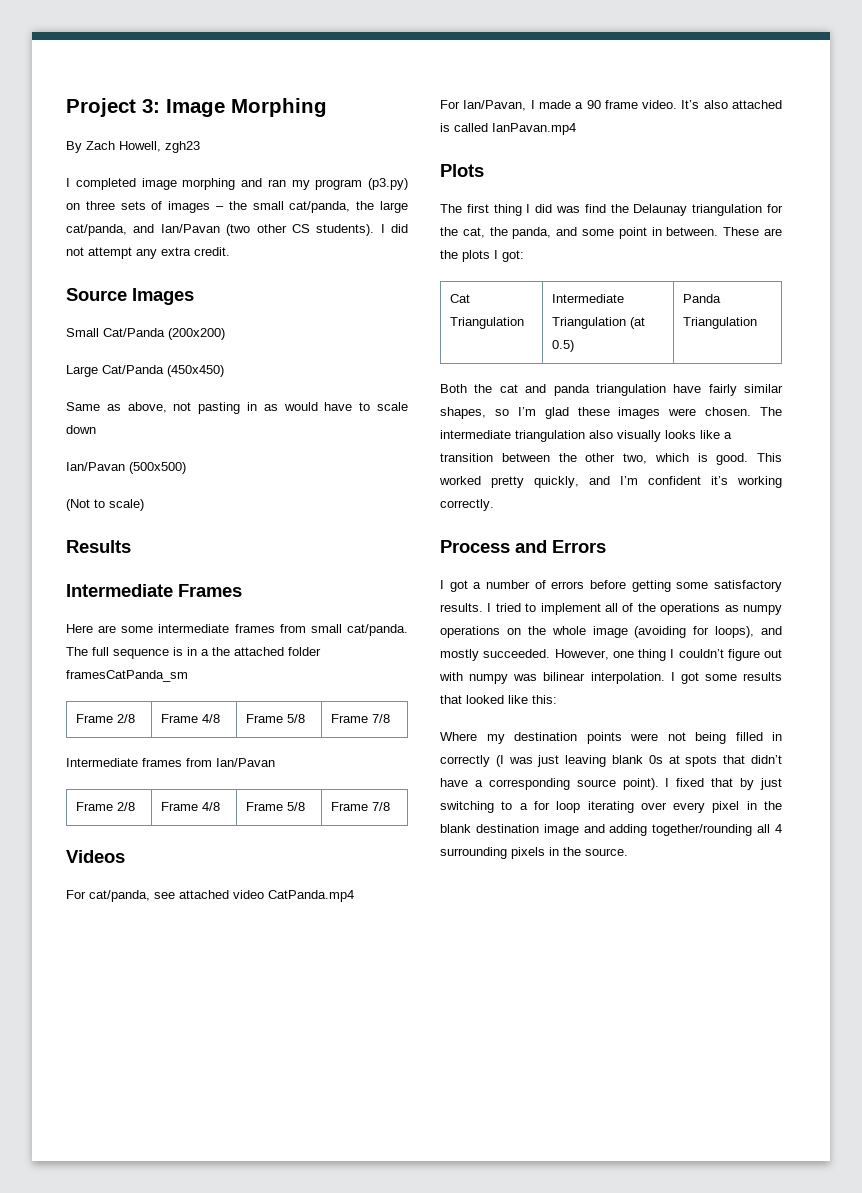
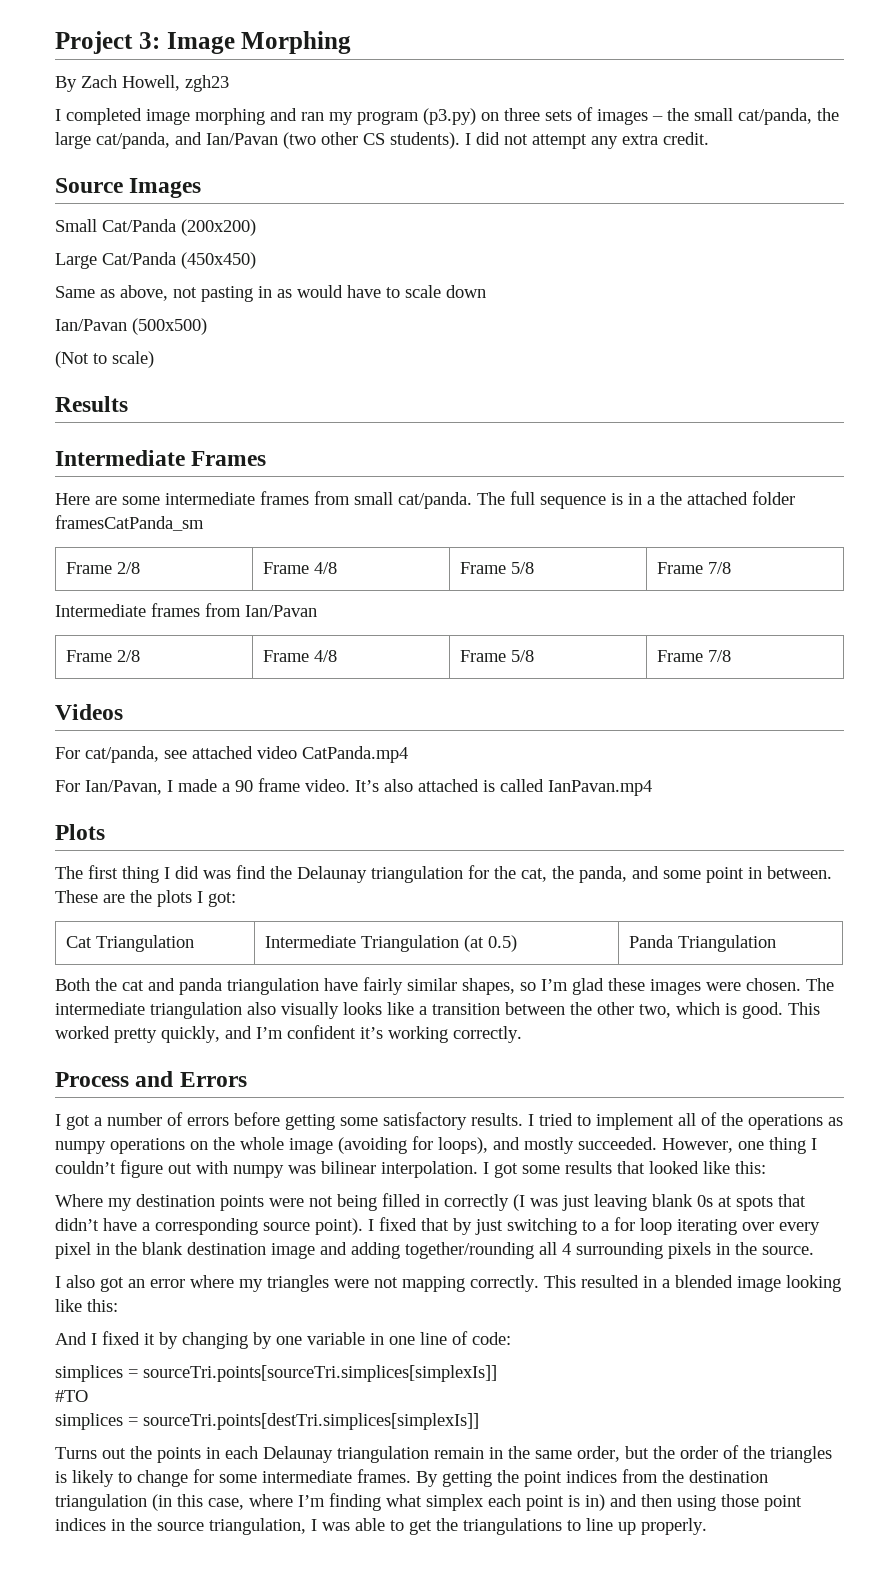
(628, 852) none -> [55,1275,841,1292] [55,1299,118,1312] [55,1331,511,1349] [55,1365,497,1382] [55,1390,88,1402] [55,1413,479,1430] [55,1445,832,1463] [55,1469,768,1487] [55,1493,802,1511] [55,1518,707,1535] // I also got an error where my triangles were not mapping correctly. This resulted in a blended image looking like this: // And I fixed it by changing by one variable in one line of code: // simplices = sourceTri.points[sourceTri.simplices[simplexIs]] // #TO // simplices = sourceTri.points[destTri.simplices[simplexIs]] // Turns out the points in each Delaunay triangulation remain in the same order, but the order of the triangles is likely to change for some intermediate frames. By getting the point indices from the destination triangulation (in this case, where I’m finding what simplex each point is in) and then using those point indices in the source triangulation, I was able to get the triangulations to line up properly.

